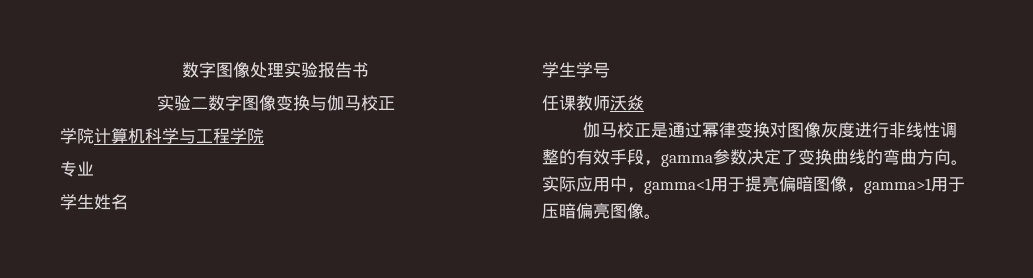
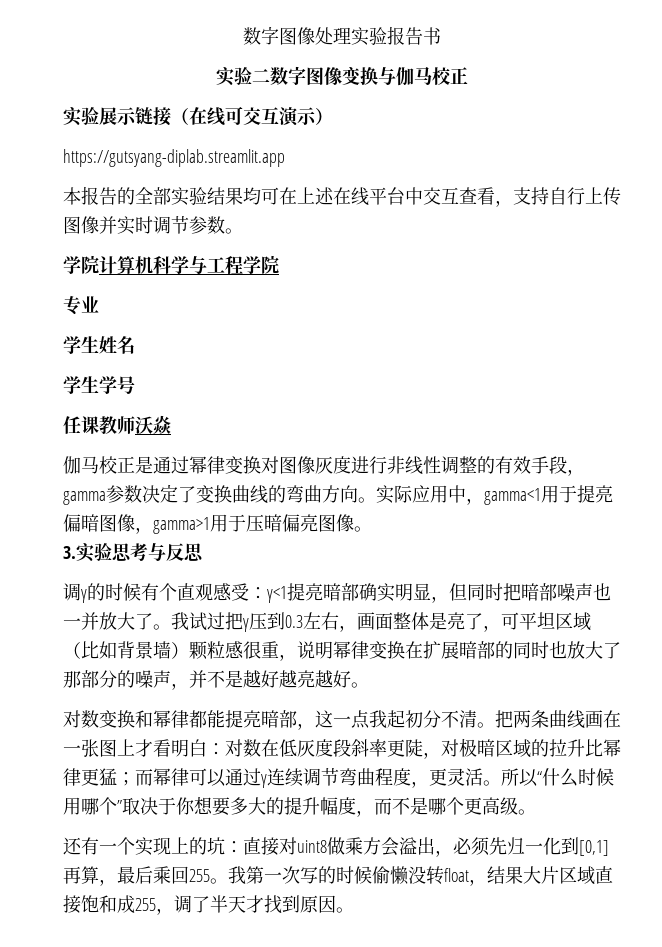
(395, 103) none -> [63,106,333,127] [63,149,285,167] [63,186,621,207] [63,216,243,235] // 实验展示链接（在线可交互演示） // https://gutsyang-diplab.streamlit.app // 本报告的全部实验结果均可在上述在线平台中交互查看，支持自行上传图像并实时调节参数。
(661, 216) none -> [63,543,204,562] [63,583,611,603] [63,612,591,632] [63,641,621,661] [63,670,369,690] [63,710,621,730] [63,738,621,759] [63,768,614,788] [63,796,536,817] [63,837,609,857] [63,866,613,886] [63,895,354,915] // 3.实验思考与反思 // 调γ的时候有个直观感受：γ<1提亮暗部确实明显，但同时把暗部噪声也一并放大了。我试过把γ压到0.3左右，画面整体是亮了，可平坦区域（比如背景墙）颗粒感很重，说明幂律变换在扩展暗部的同时也放大了那部分的噪声，并不是越好越亮越好。 // 对数变换和幂律都能提亮暗部，这一点我起初分不清。把两条曲线画在一张图上才看明白：对数在低灰度段斜率更陡，对极暗区域的拉升比幂律更猛；而幂律可以通过γ连续调节弯曲程度，更灵活。所以“什么时候用哪个”取决于你想要多大的提升幅度，而不是哪个更高级。 // 还有一个实现上的坑：直接对uint8做乘方会溢出，必须先归一化到[0,1]再算，最后乘回255。我第一次写的时候偷懒没转float，结果大片区域直接饱和成255，调了半天才找到原因。

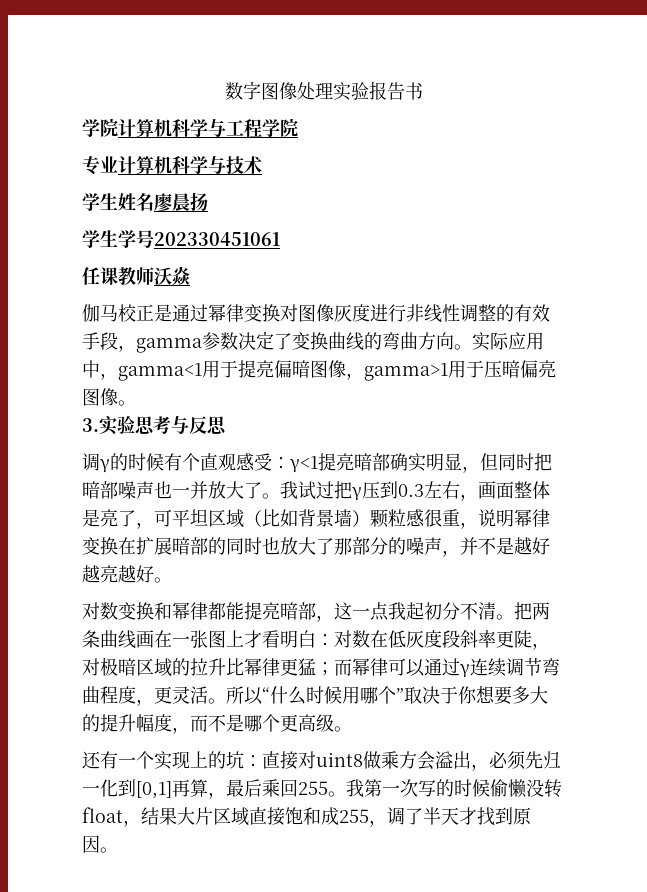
[216,66,468,86] [63,106,333,127] [63,149,285,167] [63,186,621,207] [63,216,243,235] // 实验二数字图像变换与伽马校正 // 实验展示链接（在线可交互演示） // https://gutsyang-diplab.streamlit.app // 本报告的全部实验结果均可在上述在线平台中交互查看，支持自行上传图像并实时调节参数。 -> (423, 91) none
(99, 304) none -> [118,156,262,174] 计算机科学与技术
(135, 345) none -> [154,192,208,211] 廖晨扬
(135, 385) none -> [154,232,280,246] 202330451061

